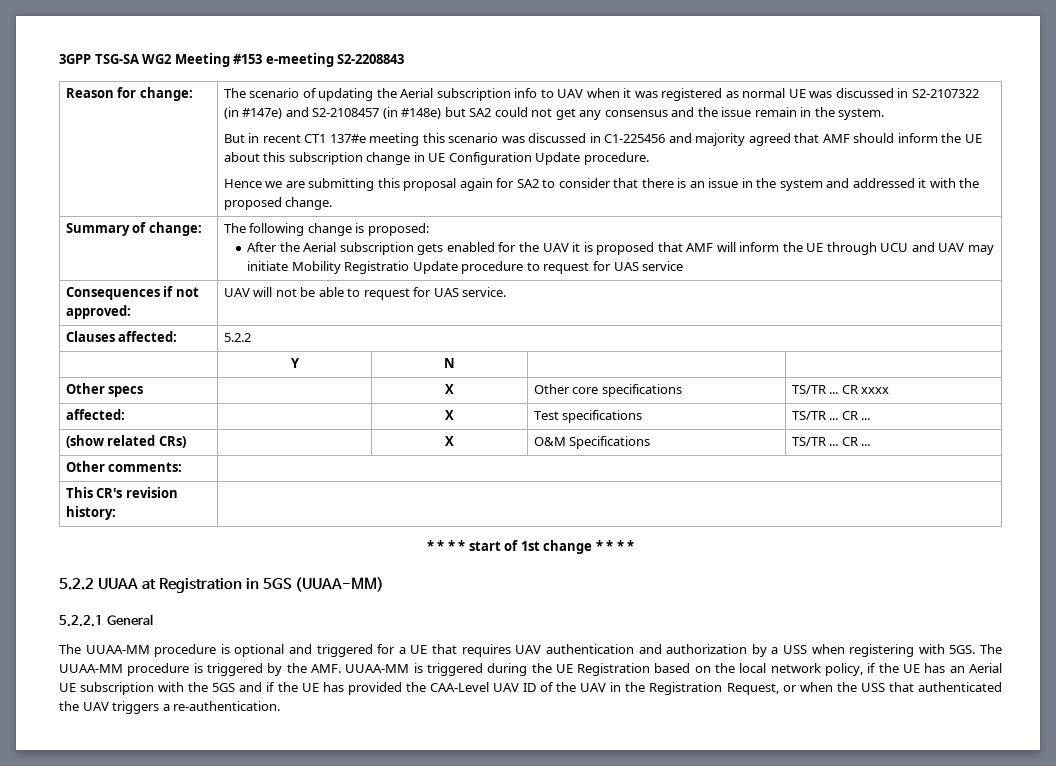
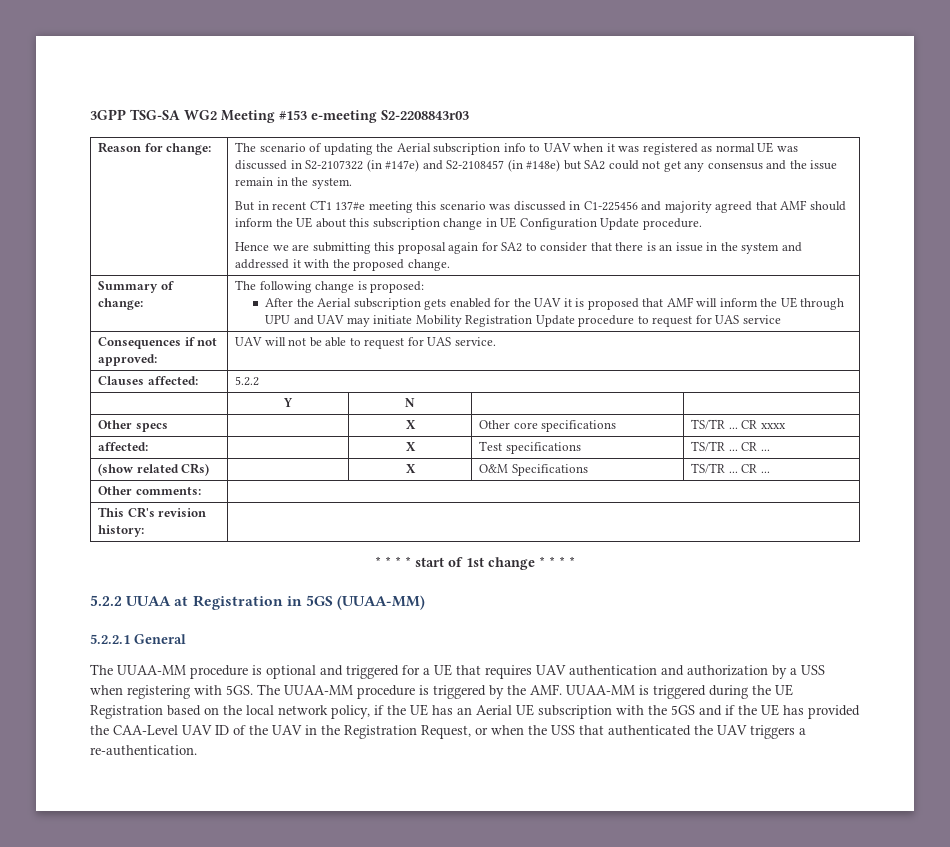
[337,54,405,64] S2-2208843 -> [381,110,469,120] S2-2208843r03
[880,243,909,252] UCU -> [265,315,291,324] UPU
[344,261,410,274] Registratio -> [465,315,533,327] Registration

